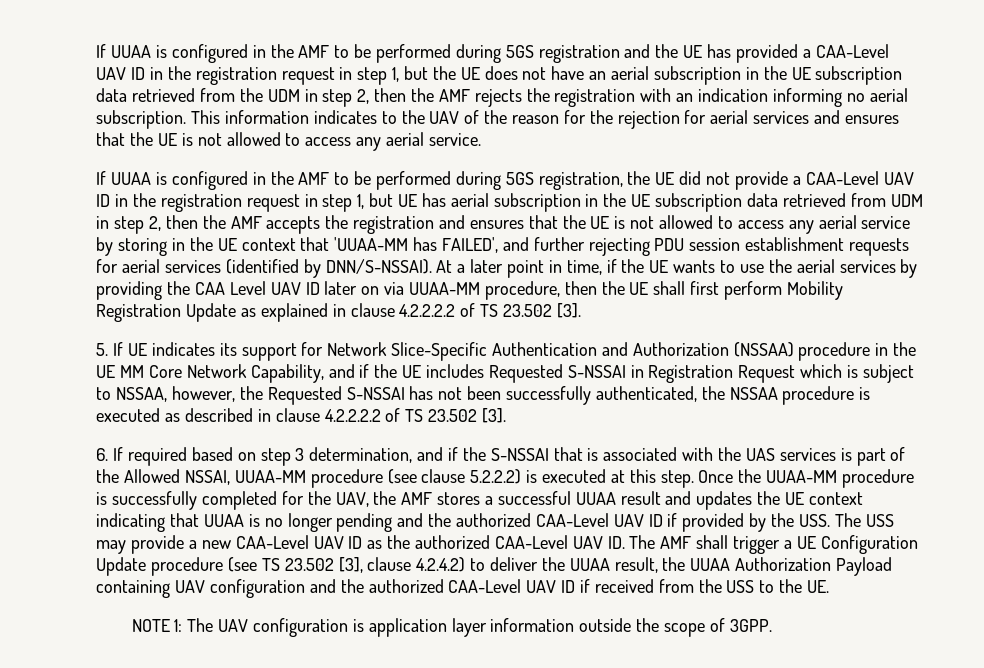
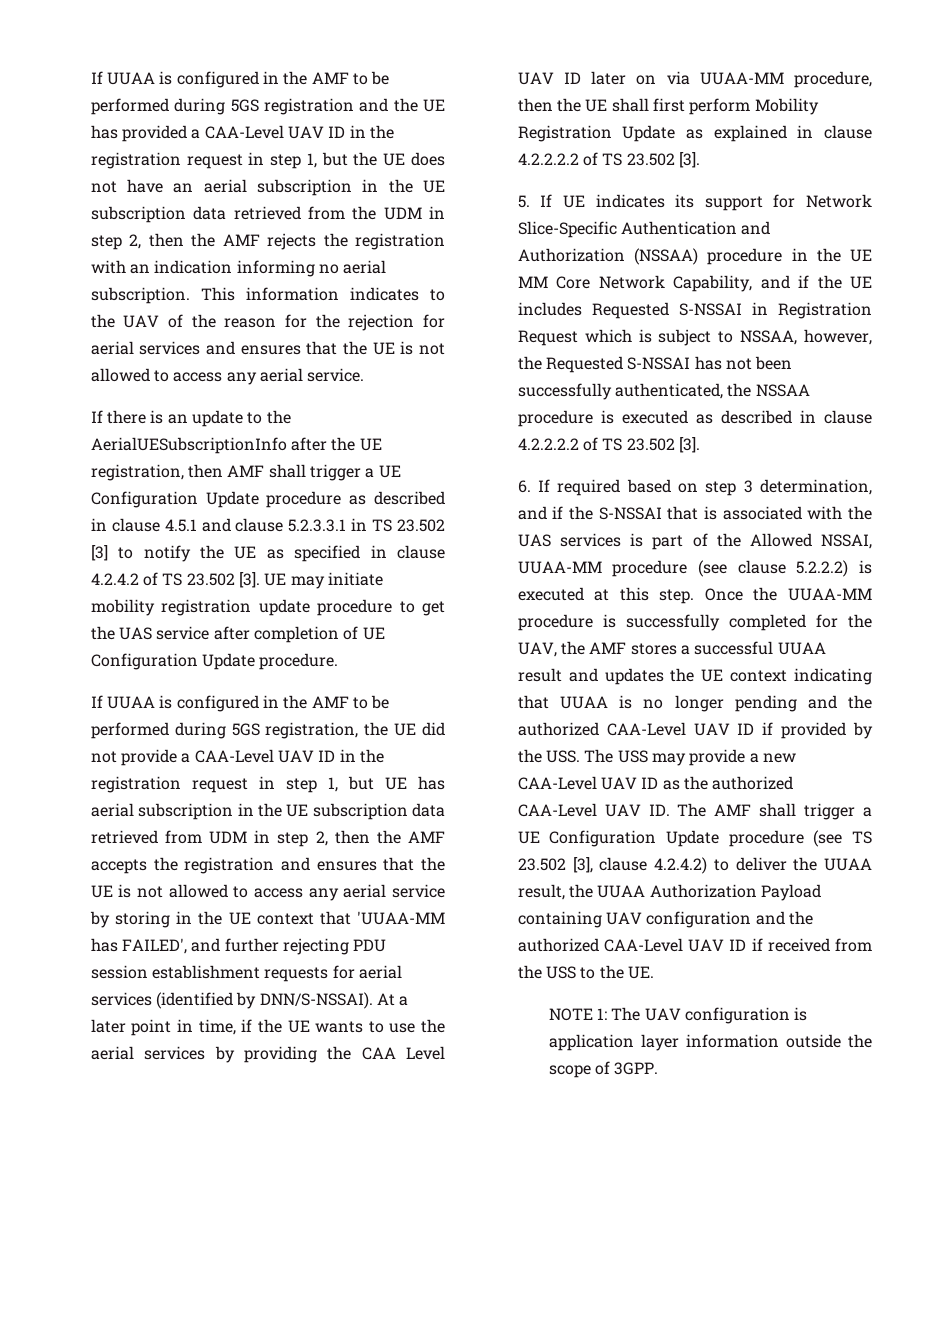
(481, 139) none -> [90,410,291,427] [90,437,382,454] [90,464,401,481] [90,491,446,508] [90,518,446,532] [90,545,446,562] [90,572,384,589] [90,599,446,616] [90,626,385,643] [90,653,339,670] // If there is an update to the AerialUESubscriptionInfo after the UE registration, then AMF shall trigger a UE Configuration Update procedure as described in clause 4.5.1 and clause 5.2.3.3.1 in TS 23.502 [3] to notify the UE as specified in clause 4.2.4.2 of TS 23.502 [3]. UE may initiate mobility registration update procedure to get the UAS service after completion of UE Configuration Update procedure.

